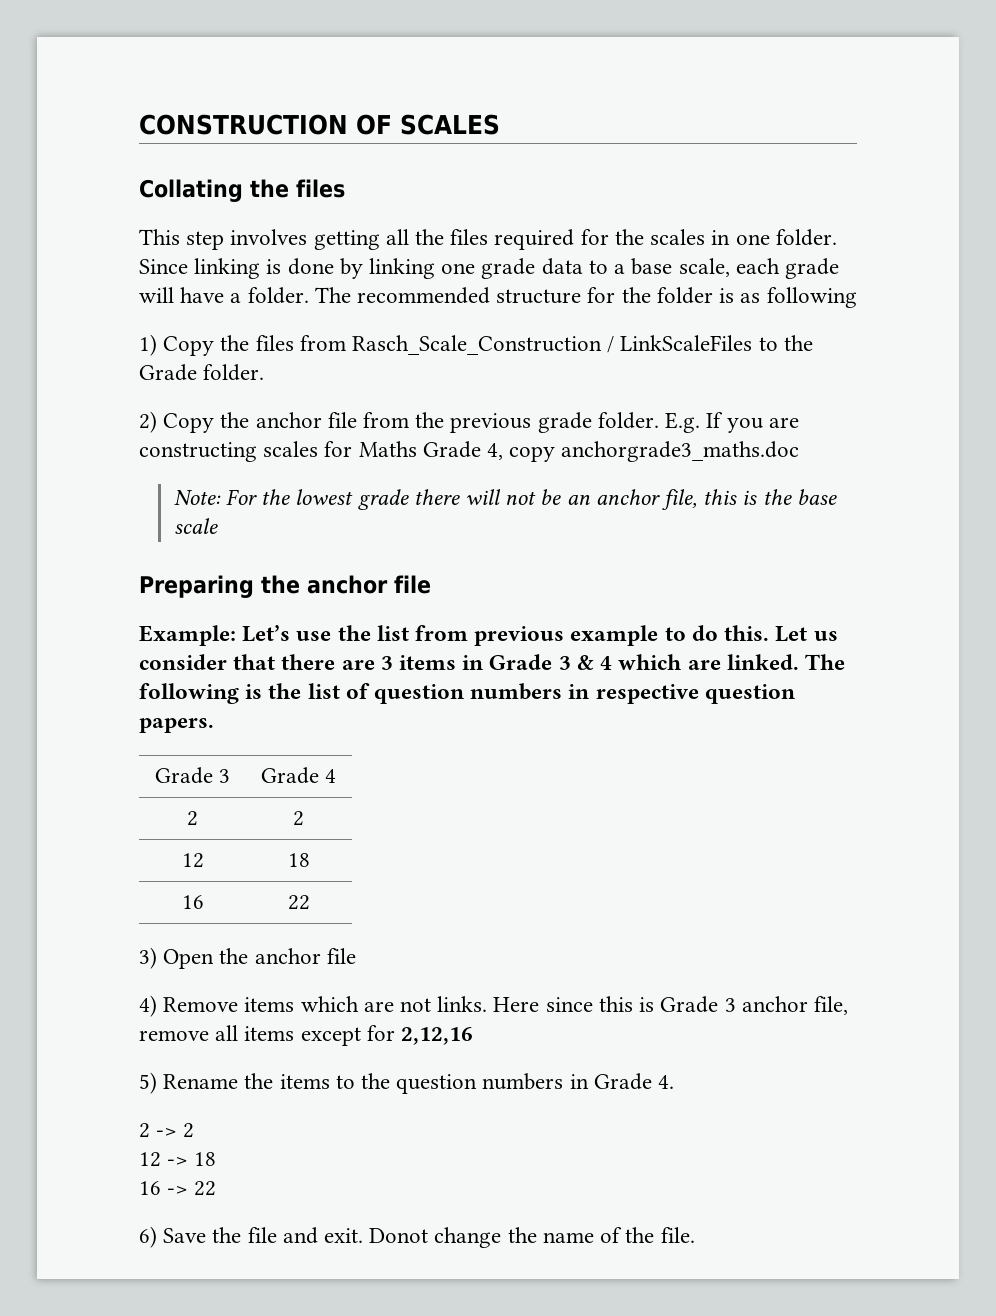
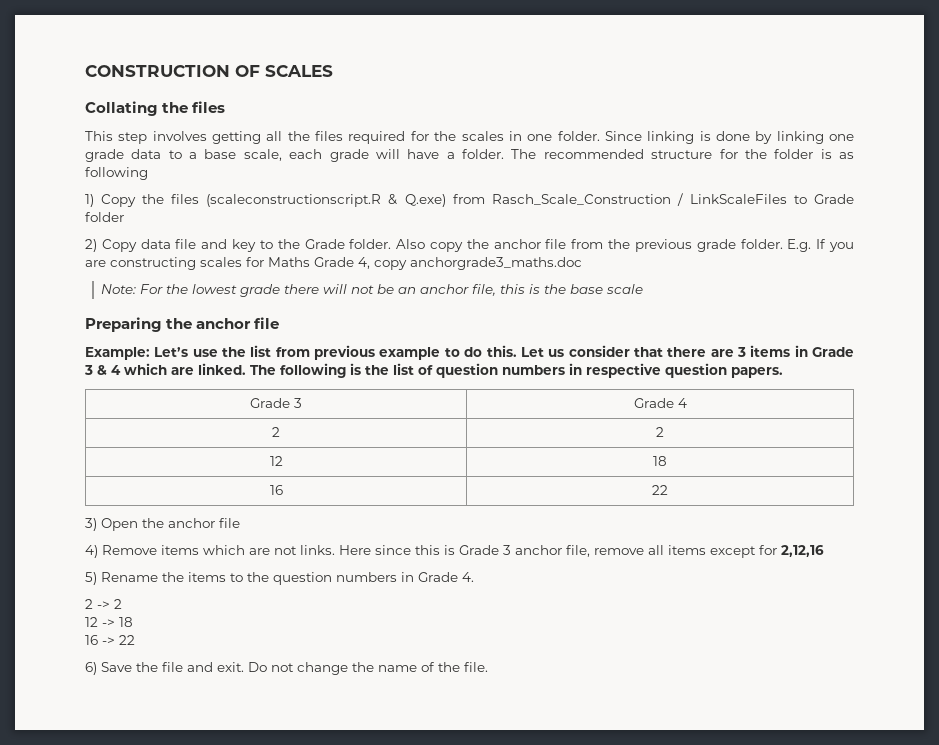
(294, 343) none -> [206,194,446,207] (scaleconstructionscript.R & Q.exe)
(778, 344) none -> [814,194,854,204] [85,212,124,222] [85,239,273,252] Grade folder // 2) Copy data file and key to
[139,411,215,433] // 2) Copy -> [396,239,463,252] Also copy
[369,1228,429,1243] Donot -> [248,662,294,672] Do not

